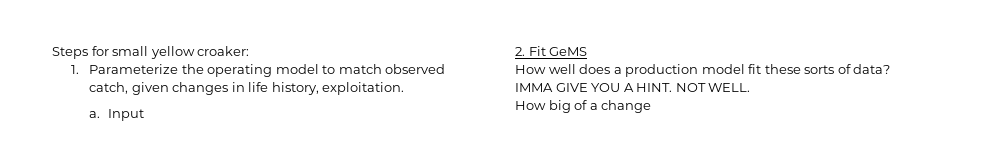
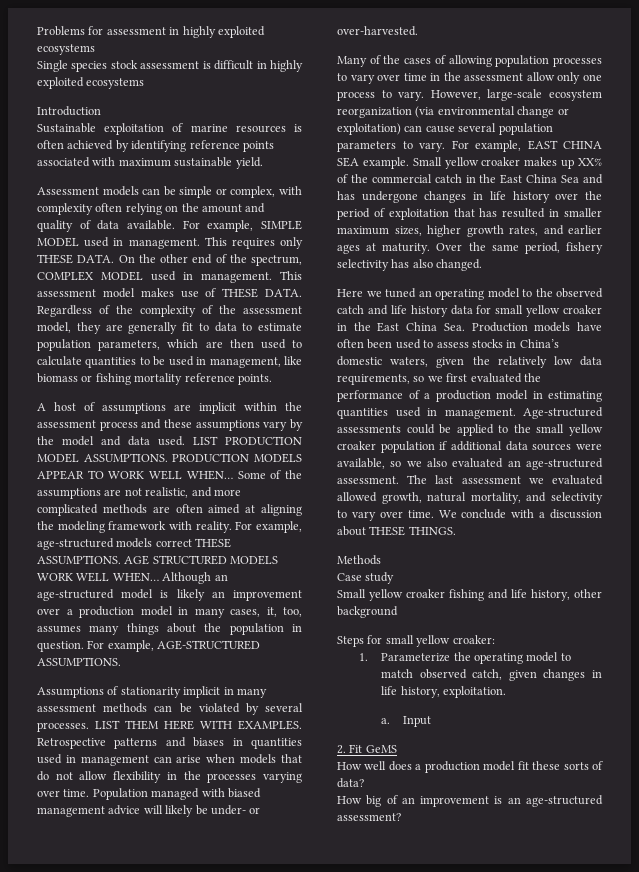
(52, 53) none -> [37,26,265,38] [37,44,95,55] [37,60,303,72] [37,77,145,89] [37,106,101,116] [37,123,302,135] [37,140,274,152] [37,157,263,169] [37,186,303,198] [37,203,266,215] [37,220,302,232] [37,237,303,249] [37,254,302,266] [37,271,302,283] [37,288,302,298] [37,305,302,317] [37,322,302,334] [37,339,302,351] [37,356,302,368] [37,373,272,385] [37,402,302,414] [37,419,303,431] [37,436,302,446] [37,453,302,463] [37,470,302,480] [37,487,241,499] [37,504,302,516] [37,521,302,533] [37,538,232,550] [37,555,279,565] [37,572,228,584] [37,589,302,601] [37,606,302,618] [37,623,302,635] [37,640,261,652] [37,657,121,666] [37,686,267,698] [37,703,303,715] [37,720,302,732] [37,737,302,749] [37,754,302,766] [37,771,302,783] [37,788,261,800] [37,805,261,817] [337,26,418,36] [337,55,602,67] [337,72,602,84] [337,89,602,101] [337,106,569,118] [337,123,553,135] [337,140,602,152] [337,157,602,169] [337,174,603,184] [337,191,602,203] [337,208,602,220] [337,225,602,237] [337,242,603,254] [337,259,483,271] [337,288,603,300] [337,305,602,317] [337,322,602,332] [337,339,559,349] [337,356,602,368] [337,373,541,385] [337,390,602,402] [337,407,603,419] [337,424,603,436] [337,441,602,453] [337,458,603,470] [337,475,603,485] [337,492,603,504] [337,509,602,521] [337,526,456,536] [337,555,381,565] [337,572,395,584] [337,589,602,601] [337,606,398,618] Problems for assessment in highly exploited ecosystems // Single species stock assessment is difficult in highly exploited ecosystems // Introduction // Sustainable exploitation of marine resources is often achieved by identifying reference points associated with maximum sustainable yield. // Assessment models can be simple or complex, with complexity often relying on the amount and quality of data available. For example, SIMPLE MODEL used in management. This requires only THESE DATA. On the other end of the spectrum, COMPLEX MODEL used in management. This assessment model makes use of THESE DATA. Regardless of the complexity of the assessment model, they are generally fit to data to estimate population parameters, which are then used to calculate quantities to be used in management, like biomass or fishing mortality reference points. // A host of assumptions are implicit within the assessment process and these assumptions vary by the model and data used. LIST PRODUCTION MODEL ASSUMPTIONS. PRODUCTION MODELS APPEAR TO WORK WELL WHEN… Some of the assumptions are not realistic, and more complicated methods are often aimed at aligning the modeling framework with reality. For example, age-structured models correct THESE ASSUMPTIONS. AGE STRUCTURED MODELS WORK WELL WHEN… Although an age-structured model is likely an improvement over a production model in many cases, it, too, assumes many things about the population in question. For example, AGE-STRUCTURED ASSUMPTIONS. // Assumptions of stationarity implicit in many assessment methods can be violated by several processes. LIST THEM HERE WITH EXAMPLES. Retrospective patterns and biases in quantities used in management can arise when models that do not allow flexibility in the processes varying over time. Population managed with biased management advice will likely be under- or over-harvested. // Many of the cases of allowing population processes to vary over time in the assessment allow only one process to vary. However, large-scale ecosystem reorganization (via environmental change or exploitation) can cause several population parameters to vary. For example, EAST CHINA SEA example. Small yellow croaker makes up XX% of the commercial catch in the East China Sea and has undergone changes in life history over the period of exploitation that has resulted in smaller maximum sizes, higher growth rates, and earlier ages at maturity. Over the same period, fishery selectivity has also changed. // Here we tuned an operating model to the observed catch and life history data for small yellow croaker in the East China Sea. Production models have often been used to assess stocks in China’s domestic waters, given the relatively low data requirements, so we first evaluated the performance of a production model in estimating quantities used in management. Age-structured assessments could be applied to the small yellow croaker population if additional data sources were available, so we also evaluated an age-structured assessment. The last assessment we evaluated allowed growth, natural mortality, and selectivity to vary over time. We conclude with a discussion about THESE THINGS. // Methods // Case study // Small yellow croaker fishing and life history, other background //
[515,83,751,92] [515,100,652,113] IMMA GIVE YOU A HINT. NOT WELL. // How big of a change -> [337,795,603,807] [337,813,401,821] How big of an improvement is an age-structured assessment?

